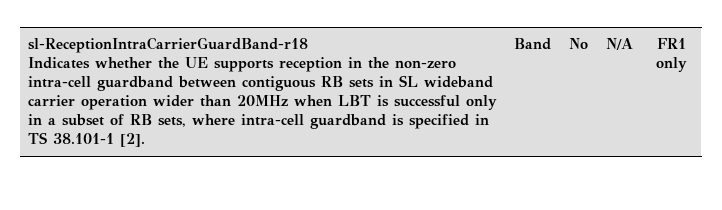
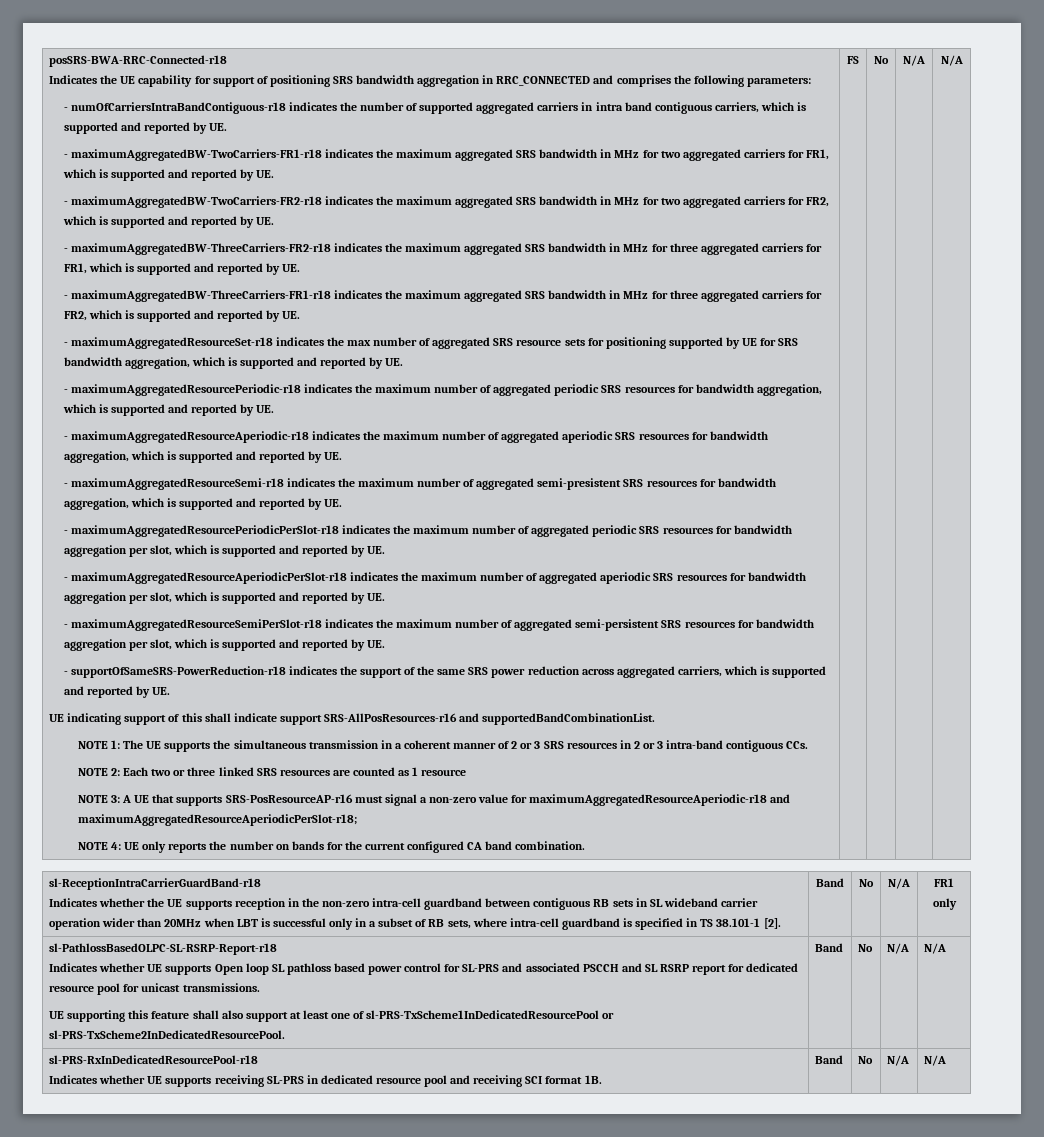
(28, 45) none -> [49,55,228,67] [49,75,811,87] [63,102,807,114] [63,122,227,134] [63,149,830,161] [62,169,275,181] [63,196,830,208] [62,216,275,228] [63,243,822,255] [63,263,301,275] [63,290,822,302] [63,310,301,322] [63,337,799,349] [63,357,404,369] [63,384,822,396] [62,404,275,416] [63,431,768,443] [63,451,343,463] [63,478,776,490] [63,498,343,510] [63,525,792,537] [63,545,386,557] [63,572,806,584] [63,592,386,604] [63,619,814,631] [63,639,386,651] [63,666,827,678] [63,686,170,698] [49,713,656,725] [77,740,809,752] [77,767,467,776] [77,794,791,806] [77,814,357,826] [77,841,586,853] [847,56,859,64] [874,56,889,64] [903,55,925,66] [940,55,963,66] posSRS-BWA-RRC-Connected-r18 // Indicates the UE capability for support of positioning SRS bandwidth aggregation in RRC_CONNECTED and comprises the following parameters: // - numOfCarriersIntraBandContiguous-r18 indicates the number of supported aggregated carriers in intra band contiguous carriers, which is supported and reported by UE. // - maximumAggregatedBW-TwoCarriers-FR1-r18 indicates the maximum aggregated SRS bandwidth in MHz for two aggregated carriers for FR1, which is supported and reported by UE. // - maximumAggregatedBW-TwoCarriers-FR2-r18 indicates the maximum aggregated SRS bandwidth in MHz for two aggregated carriers for FR2, which is supported and reported by UE. // - maximumAggregatedBW-ThreeCarriers-FR2-r18 indicates the maximum aggregated SRS bandwidth in MHz for three aggregated carriers for FR1, which is supported and reported by UE. // - maximumAggregatedBW-ThreeCarriers-FR1-r18 indicates the maximum aggregated SRS bandwidth in MHz for three aggregated carriers for FR2, which is supported and reported by UE. // - maximumAggregatedResourceSet-r18 indicates the max number of aggregated SRS resource sets for positioning supported by UE for SRS bandwidth aggregation, which is supported and reported by UE. // - maximumAggregatedResourcePeriodic-r18 indicates the maximum number of aggregated periodic SRS resources for bandwidth aggregation, which is supported and reported by UE. // - maximumAggregatedResourceAperiodic-r18 indicates the maximum number of aggregated aperiodic SRS resources for bandwidth aggregation, which is supported and reported by UE. // - maximumAggregatedResourceSemi-r18 indicates the maximum number of aggregated semi-presistent SRS resources for bandwidth aggregation, which is supported and reported by UE. // - maximumAggregatedResourcePeriodicPerSlot-r18 indicates the maximum number of aggregated periodic SRS resources for bandwidth aggregation per slot, which is supported and reported by UE. // - maximumAggregatedResourceAperiodicPerSlot-r18 indicates the maximum number of aggregated aperiodic SRS resources for bandwidth aggregation per slot, which is supported and reported by UE. // - maximumAggregatedResourceSemiPerSlot-r18 indicates the maximum number of aggregated semi-persistent SRS resources for bandwidth aggregation per slot, which is supported and reported by UE. // - supportOfSameSRS-PowerReduction-r18 indicates the support of the same SRS power reduction across aggregated carriers, which is supported and reported by UE. // UE indicating support of this shall indicate support SRS-AllPosResources-r16 and supportedBandCombinationList. // NOTE 1: The UE supports the simultaneous transmission in a coherent manner of 2 or 3 SRS resources in 2 or 3 intra-band contiguous CCs. // NOTE 2: Each two or three linked SRS resources are counted as 1 resource // NOTE 3: A UE that supports SRS-PosResourceAP-r16 must signal a non-zero value for maximumAggregatedResourceAperiodic-r18 and maximumAggregatedResourceAperiodicPerSlot-r18; // NOTE 4: UE only reports the number on bands for the current configured CA band combination. | FS | No | N/A | N/A //
(687, 64) none -> [49,943,278,955] [49,963,799,975] [49,983,260,995] [49,1010,615,1022] [49,1030,286,1039] [815,943,844,952] [858,944,874,952] [887,943,910,954] [924,943,947,954] [49,1055,259,1064] [49,1075,602,1087] [815,1055,844,1064] [858,1056,874,1064] [887,1055,910,1066] [924,1055,947,1066] // sl-PathlossBasedOLPC-SL-RSRP-Report-r18 // Indicates whether UE supports Open loop SL pathloss based power control for SL-PRS and associated PSCCH and SL RSRP report for dedicated resource pool for unicast transmissions. // UE supporting this feature shall also support at least one of sl-PRS-TxScheme1InDedicatedResourcePool or sl-PRS-TxScheme2InDedicatedResourcePool. | Band | No | N/A | N/A // sl-PRS-RxInDedicatedResourcePool-r18 // Indicates whether UE supports receiving SL-PRS in dedicated resource pool and receiving SCI format 1B. | Band | No | N/A | N/A

